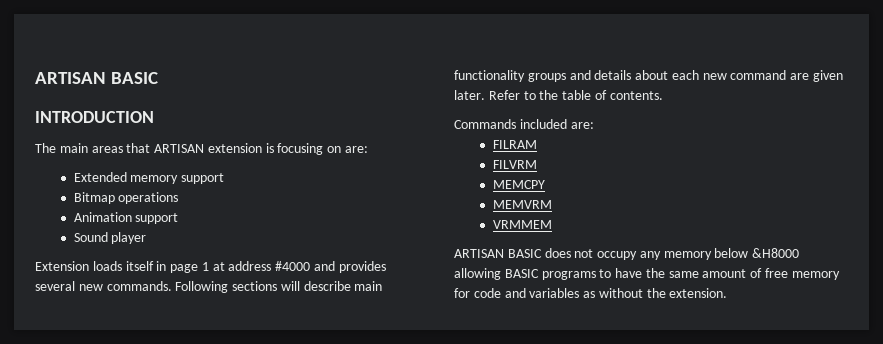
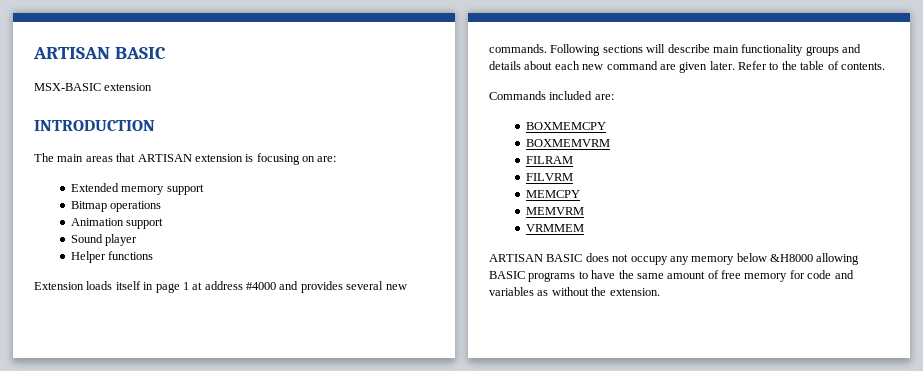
[35,72,159,84] ARTISAN BASIC -> [33,47,167,59] [34,83,153,91] ARTISAN BASIC // MSX-BASIC extension
(147, 238) none -> [70,251,154,263] // Helper functions
(594, 125) none -> [525,122,606,130] [525,139,610,147] // BOXMEMCPY // BOXMEMVRM

